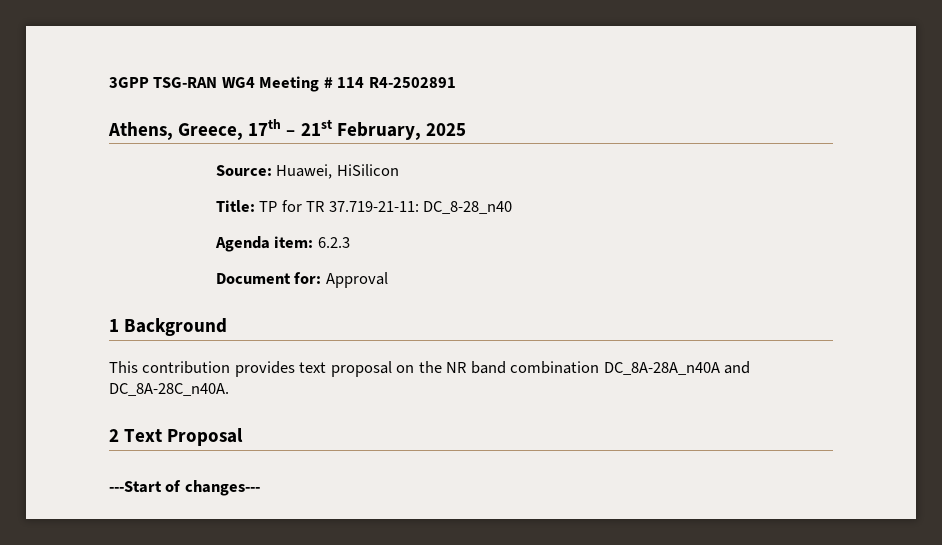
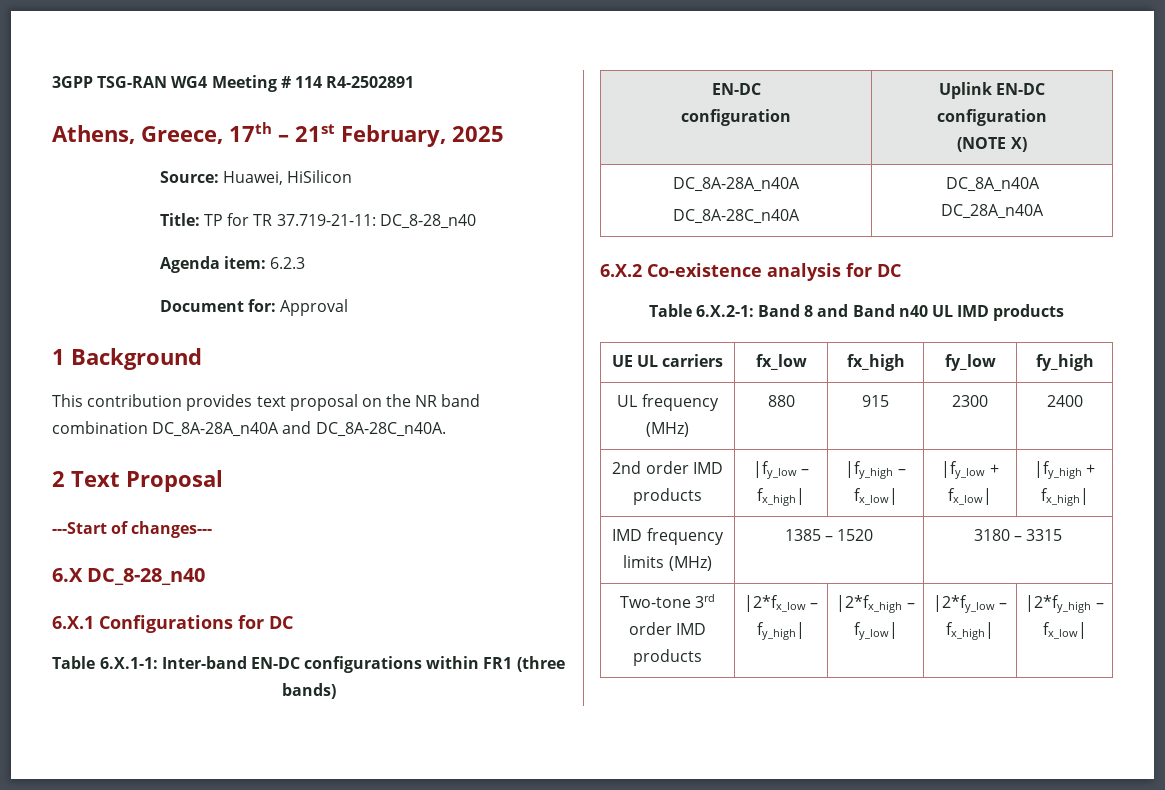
(260, 488) none -> [52,568,206,585] [52,615,293,633] [52,656,565,673] [281,683,336,699] [711,83,761,95] [681,109,791,126] [938,82,1046,99] [937,109,1047,126] [957,137,1027,152] [673,177,800,192] [673,209,800,224] [945,177,1040,192] [941,204,1044,219] [600,263,901,281] [648,304,1065,321] [611,354,724,367] [755,354,807,370] [846,354,905,371] [944,354,996,371] [1035,354,1094,371] [617,394,719,411] [646,422,689,437] [767,395,795,407] [862,395,889,407] [952,395,988,407] [1046,395,1083,407] [612,461,723,474] [633,488,702,505] [752,461,810,479] [757,488,805,506] [845,461,906,479] [853,488,898,505] [941,461,999,479] [948,488,992,505] [1033,461,1096,479] [1040,488,1089,506] [612,528,724,545] [623,555,712,571] [784,529,874,541] [973,529,1063,541] [619,594,716,608] [628,622,707,635] [633,649,702,666] [743,595,819,612] [757,622,805,640] [836,595,915,613] [853,622,898,640] [932,595,1008,613] [946,622,994,640] [1025,595,1104,613] [1042,622,1087,639] // 6.X DC_8-28_n40 // 6.X.1 Configurations for DC // Table 6.X.1-1: Inter-band EN-DC configurations within FR1 (three bands) // EN-DC // configuration | Uplink EN-DC // configuration // (NOTE X) // DC_8A-28A_n40A // DC_8A-28C_n40A | DC_8A_n40A // DC_28A_n40A // 6.X.2 Co-existence analysis for DC // Table 6.X.2-1: Band 8 and Band n40 UL IMD products // UE UL carriers | fx_low | fx_high | fy_low | fy_high // UL frequency (MHz) | 880 | 915 | 2300 | 2400 // 2nd order IMD products | |fy_low – fx_high| | |fy_high – fx_low| | |fy_low + fx_low| | |fy_high + fx_high| // IMD frequency limits (MHz) | 1385 – 1520 | 3180 – 3315 // Two-tone 3rd order IMD products | |2*fx_low – fy_high| | |2*fx_high – fy_low| | |2*fy_low – fx_high| | |2*fy_high – fx_low|

